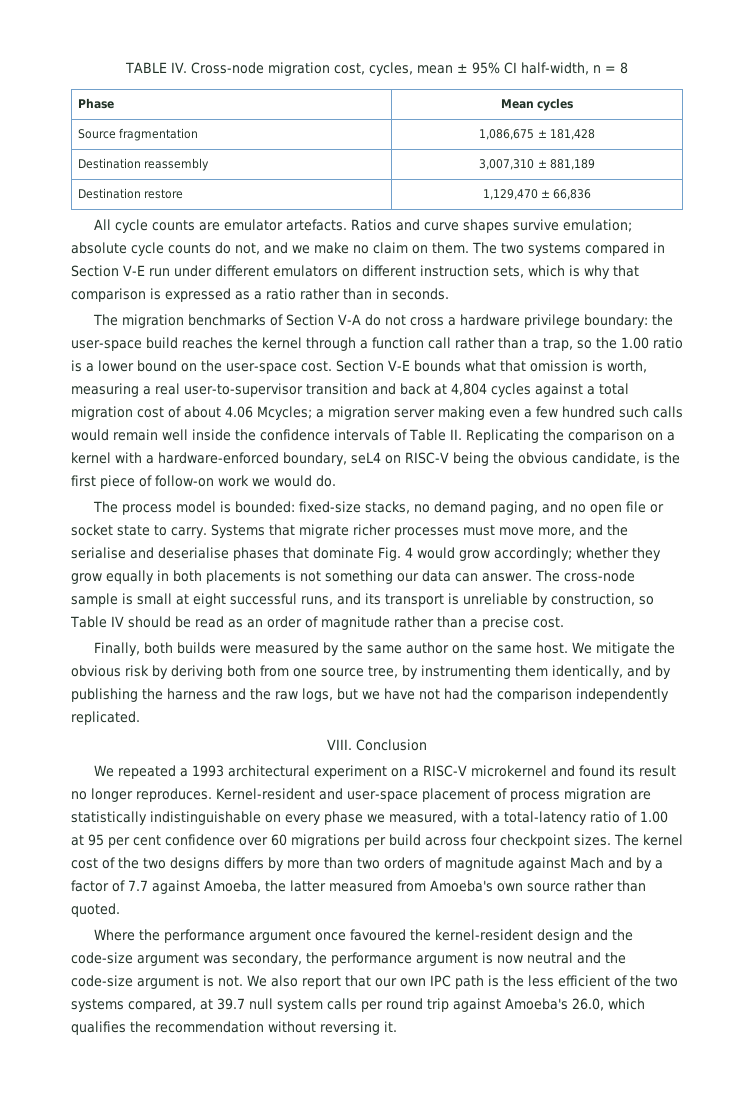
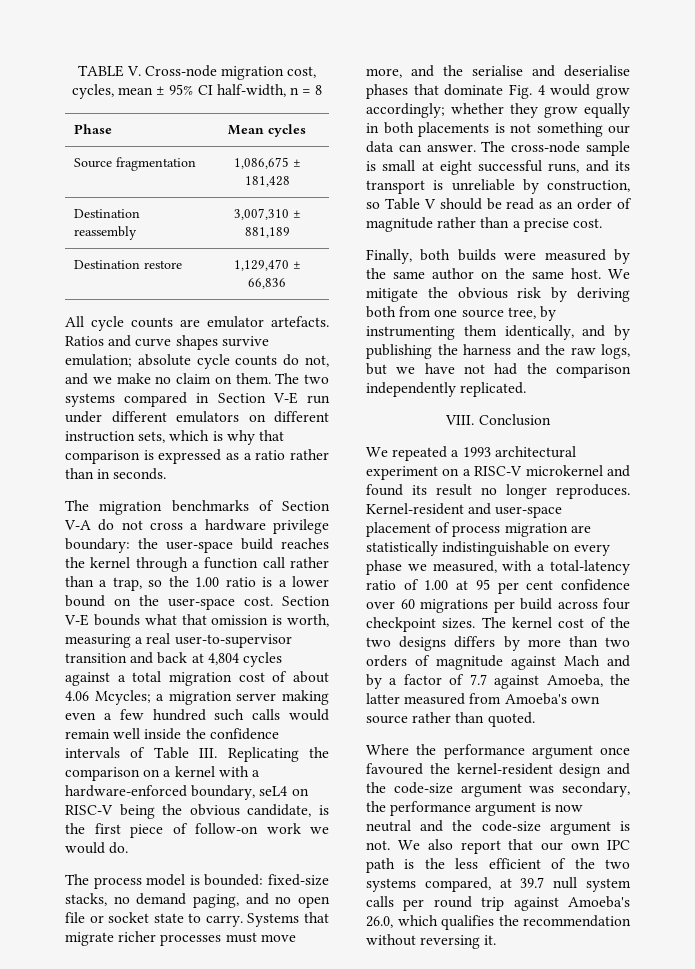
[170,62,188,73] IV. -> [126,66,141,76] V.
[449,429,462,440] II. -> [199,748,218,758] III.
[110,616,124,627] IV -> [423,199,436,209] V

